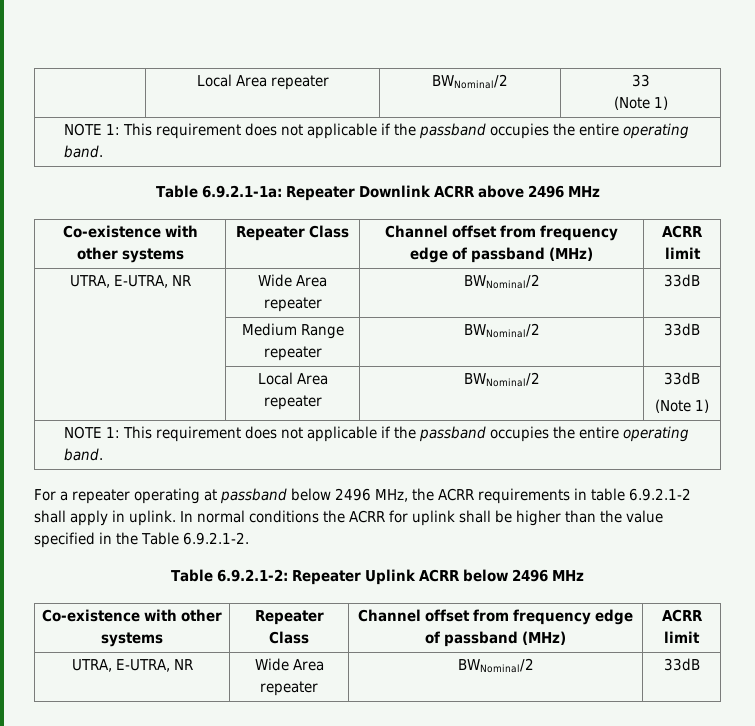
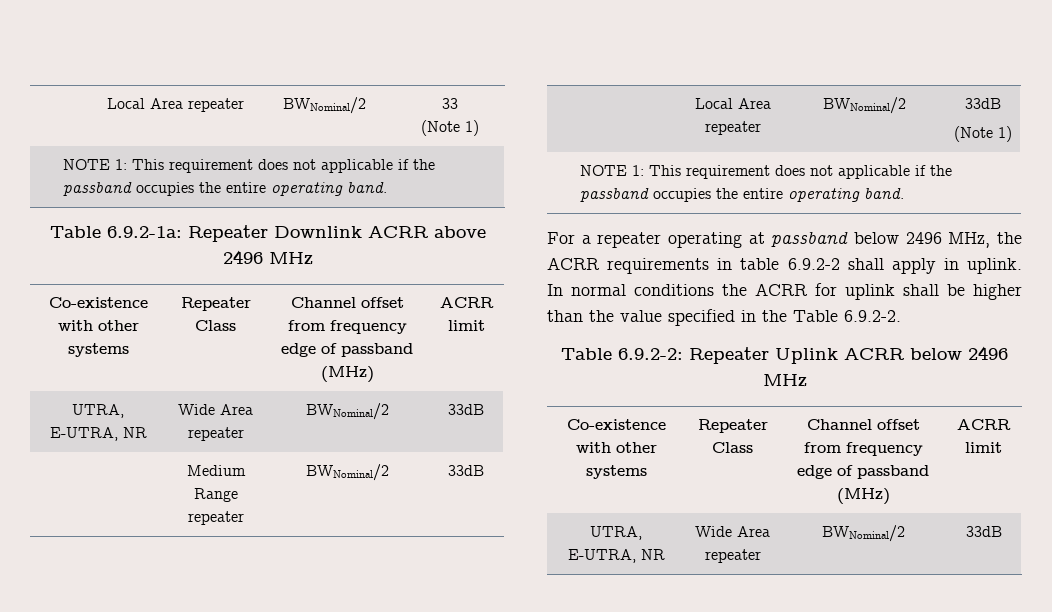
[201,185,282,198] 6.9.2.1-1a: -> [106,226,182,238] 6.9.2-1a:
[629,488,691,501] 6.9.2.1-2 -> [787,258,840,270] 6.9.2-2
[182,532,249,545] [171,569,288,582] 6.9.2.1-2. // Table 6.9.2.1-2: -> [844,310,901,322] [561,348,683,360] 6.9.2-2. // Table 6.9.2-2:

